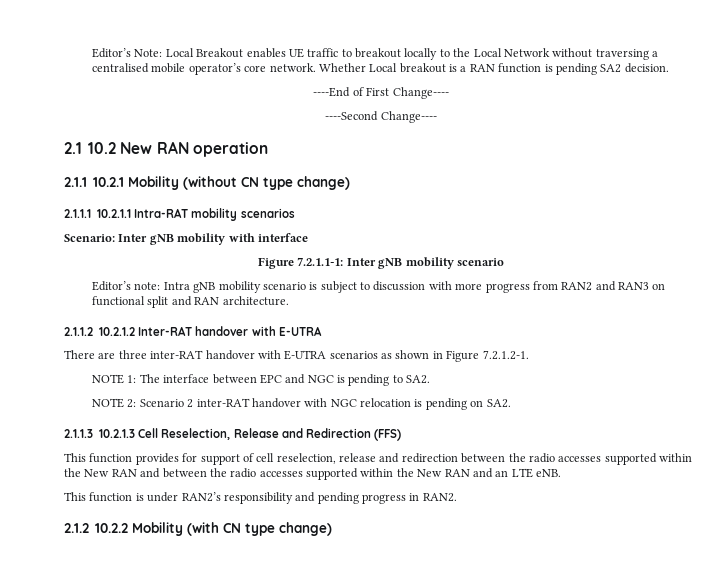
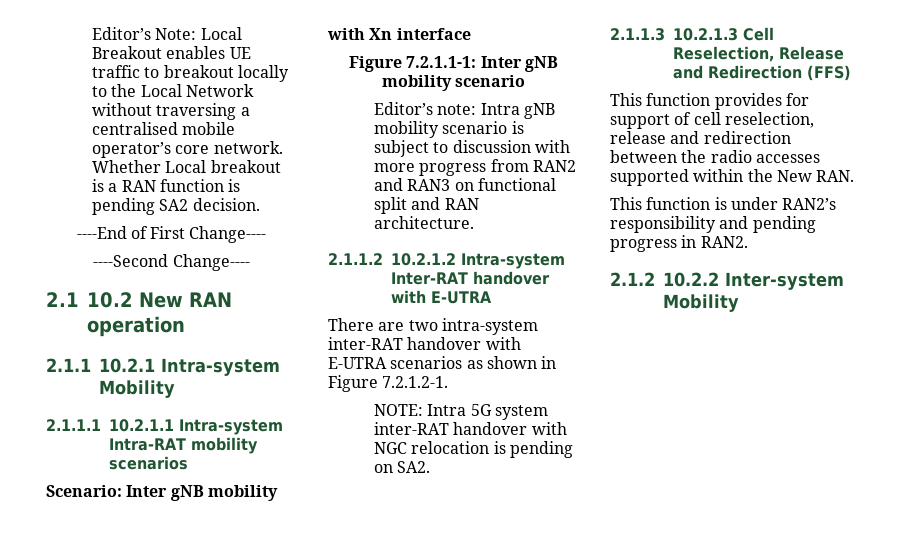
[128,176,351,190] Mobility (without CN type change) -> [161,358,280,376] [99,380,175,398] Intra-system Mobility
(132, 213) none -> [179,419,283,435] Intra-system
(255, 237) none -> [369,28,393,40] Xn
(136, 331) none -> [461,253,565,269] Intra-system
[118,350,147,359] three -> [408,318,538,335] two intra-system
[92,374,431,386] [92,398,194,408] NOTE 1: The interface between EPC and NGC is pending to SA2. // NOTE 2: Scenario 2 -> [374,404,549,420] NOTE: Intra 5G system
[111,468,561,480] RAN and between the radio accesses supported within the New RAN and an LTE eNB. -> [816,170,855,182] RAN.
[132,522,333,536] Mobility (with CN type change) -> [725,272,844,290] [663,294,739,312] Inter-system Mobility

